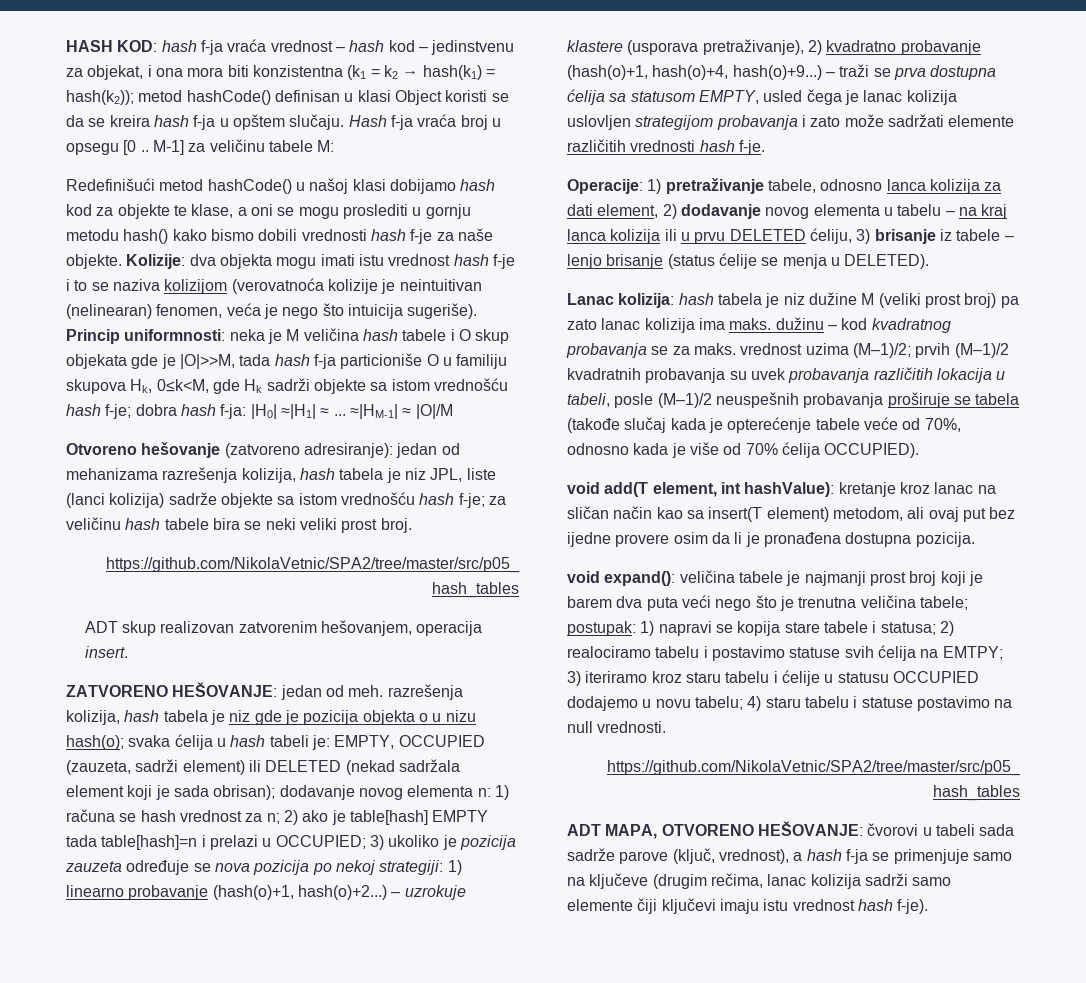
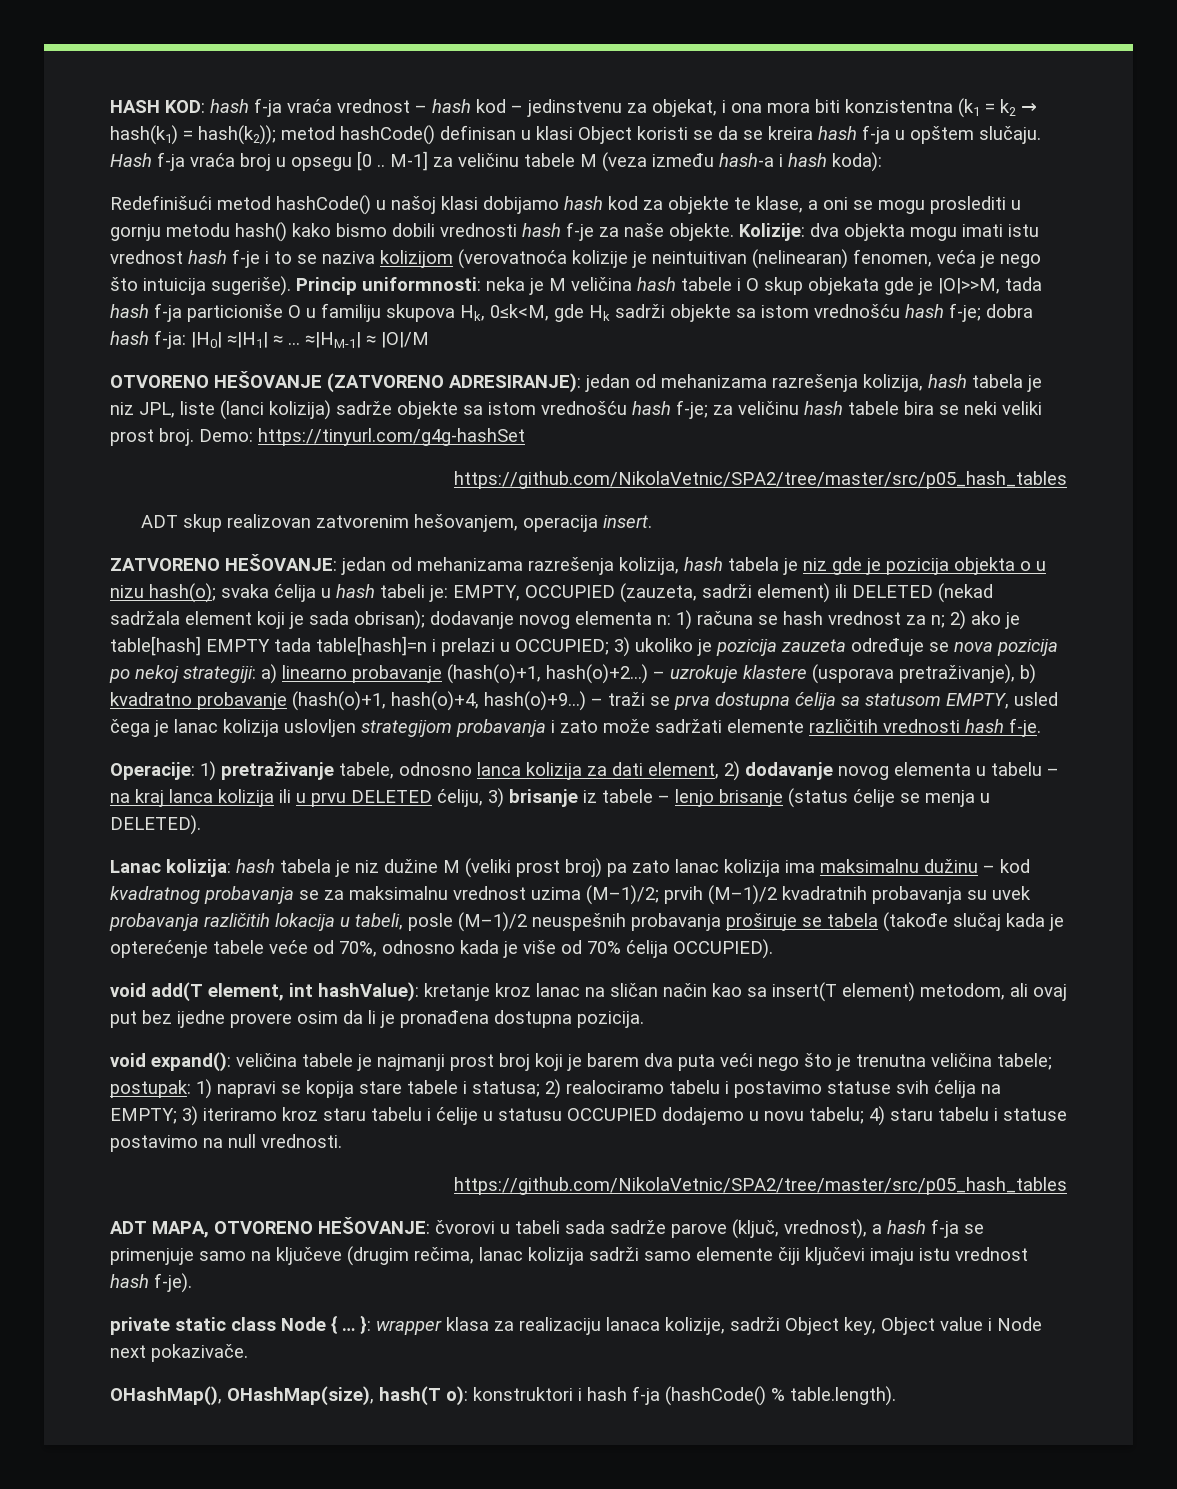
[317,140,335,152] M: -> [580,152,882,172] M (veza između hash-a i hash koda):
[66,442,393,458] Otvoreno hešovanje (zatvoreno adresiranje): -> [110,371,581,393] OTVORENO HEŠOVANJE (ZATVORENO ADRESIRANJE):
(412, 525) none -> [199,428,525,446] Demo: https://tinyurl.com/g4g-hashSet
[348,685,384,697] meh. -> [417,557,523,571] mehanizama
[447,860,462,875] 1) -> [261,664,277,684] a)
[807,40,822,55] 2) -> [1020,664,1036,684] b)
[729,318,772,330] maks. -> [820,859,919,873] maksimalnu
[693,343,736,355] maks. -> [349,886,448,900] maksimalnu
[942,646,1003,660] EMTPY; -> [110,1108,177,1124] EMPTY;
(929, 906) none -> [110,1315,1042,1335] [110,1344,248,1362] [110,1386,896,1406] // private static class Node { … }: wrapper klasa za realizaciju lanaca kolizije, sadrži Object key, Object value i Node next pokazivače. // OHashMap(), OHashMap(size), hash(T o): konstruktori i hash f-ja (hashCode() % table.length).

